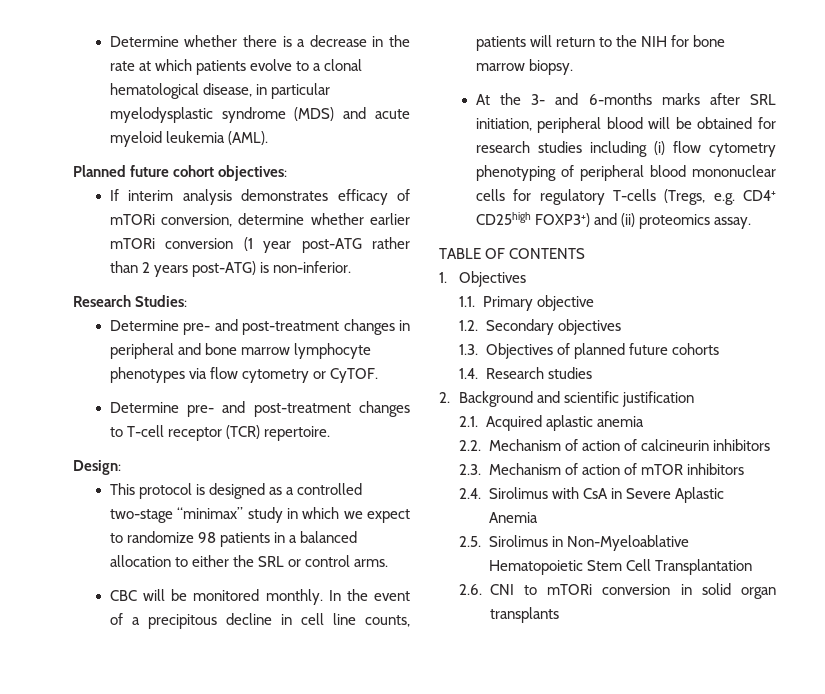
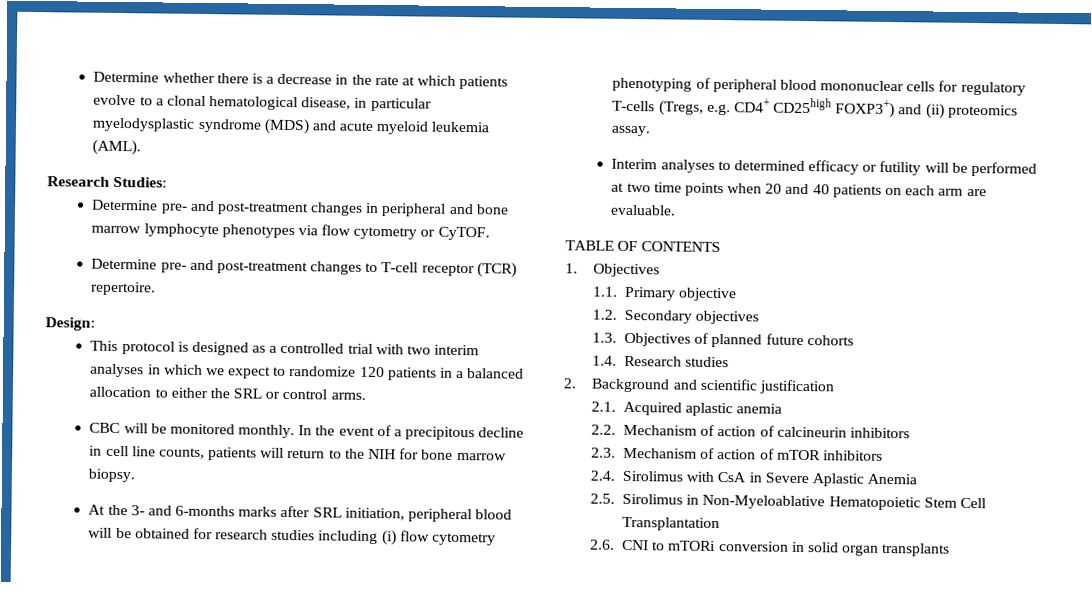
[73,165,288,181] [109,189,410,205] [109,213,410,227] [109,237,410,253] [109,261,352,277] // Planned future cohort objectives: // If interim analysis demonstrates efficacy of mTORi conversion, determine whether earlier mTORi conversion (1 year post-ATG rather than 2 years post-ATG) is non-inferior. -> (142, 147) none
[109,507,283,523] two-stage “minimax” study -> [347,343,480,356] [90,363,145,378] trial with two interim analyses
[197,532,216,543] 98 -> [359,366,385,378] 120
(752, 223) none -> [611,158,1038,177] [611,182,987,198] [610,204,677,216] // Interim analyses to determined efficacy or futility will be performed at two time points when 20 and 40 patients on each arm are evaluable.

